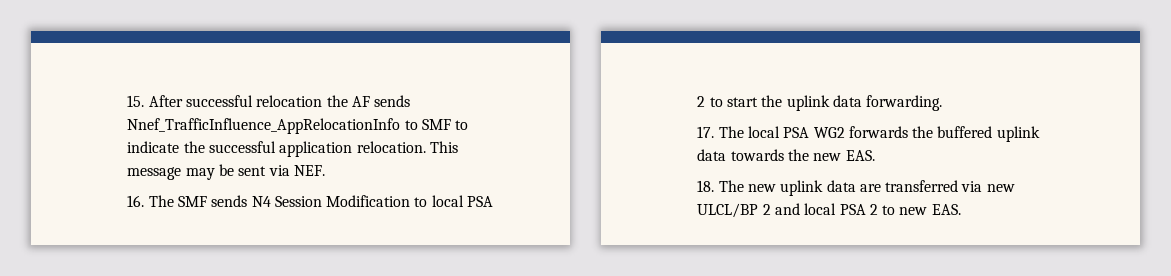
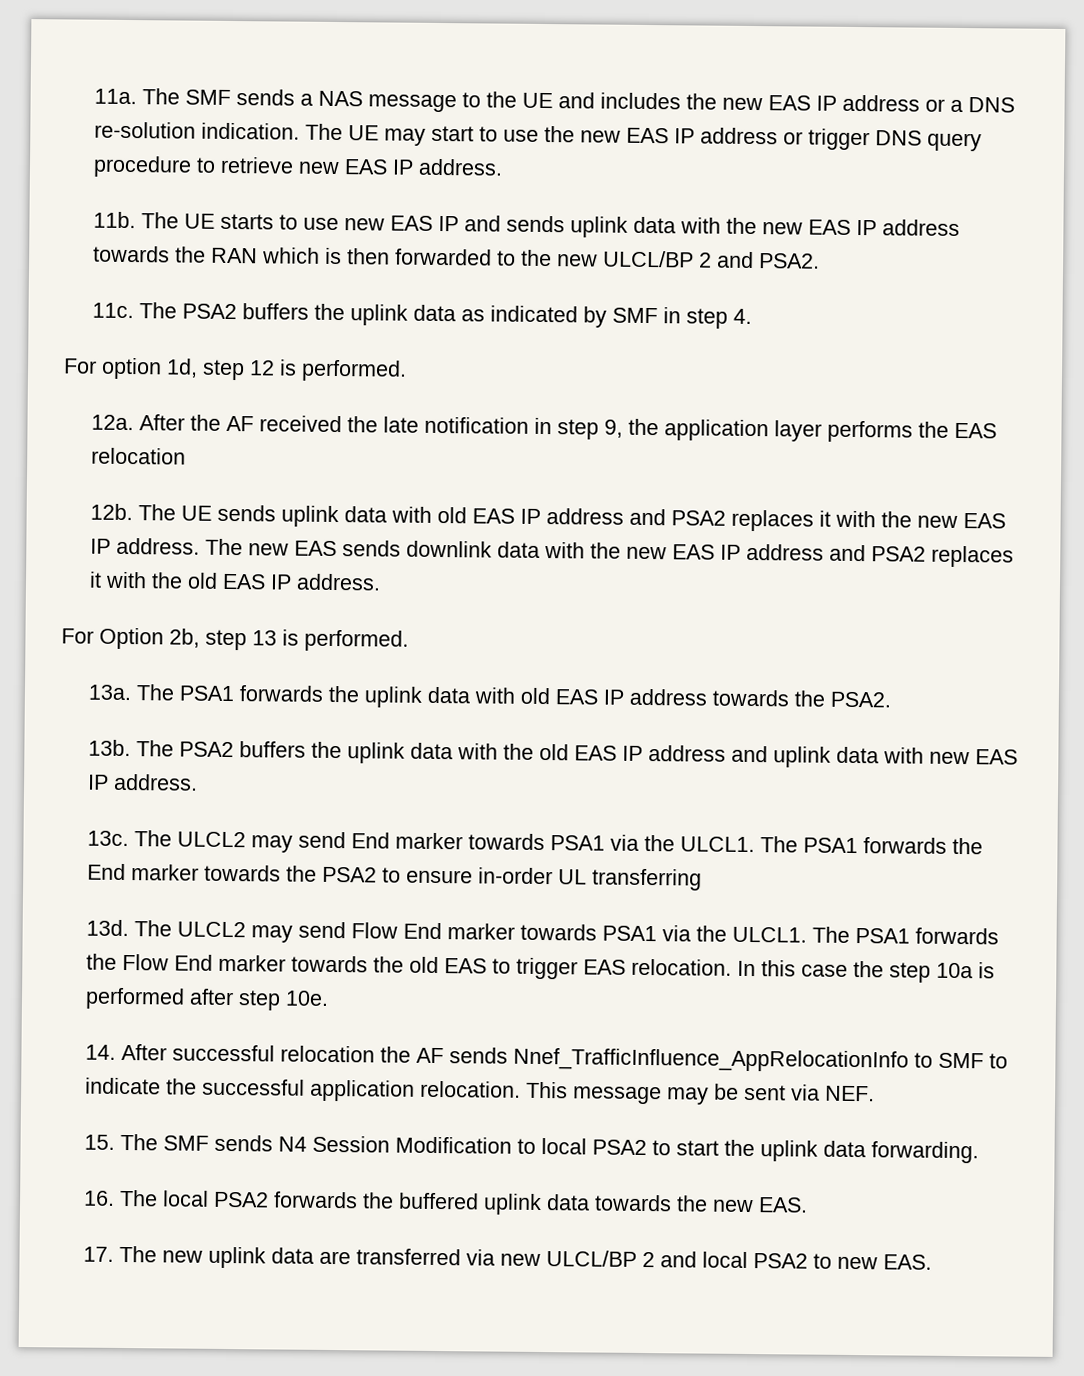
[127,95,145,107] 15. -> [94,88,1016,113] [94,121,983,152] [93,155,504,178] [93,211,961,238] [93,245,821,269] [92,302,753,329] [63,357,407,382] [91,414,998,443] [91,447,187,465] [90,503,1007,532] [90,537,1015,568] [89,571,382,591] [61,627,409,652] [88,684,892,708] [88,739,1019,768] [88,773,199,791] [87,830,984,855] [87,863,703,891] [86,919,1000,945] [86,953,996,983] [85,987,330,1011] [85,1044,117,1060] 11a. The SMF sends a NAS message to the UE and includes the new EAS IP address or a DNS re-solution indication. The UE may start to use the new EAS IP address or trigger DNS query procedure to retrieve new EAS IP address. // 11b. The UE starts to use new EAS IP and sends uplink data with the new EAS IP address towards the RAN which is then forwarded to the new ULCL/BP 2 and PSA2. // 11c. The PSA2 buffers the uplink data as indicated by SMF in step 4. // For option 1d, step 12 is performed. // 12a. After the AF received the late notification in step 9, the application layer performs the EAS relocation // 12b. The UE sends uplink data with old EAS IP address and PSA2 replaces it with the new EAS IP address. The new EAS sends downlink data with the new EAS IP address and PSA2 replaces it with the old EAS IP address. // For Option 2b, step 13 is performed. // 13a. The PSA1 forwards the uplink data with old EAS IP address towards the PSA2. // 13b. The PSA2 buffers the uplink data with the old EAS IP address and uplink data with new EAS IP address. // 13c. The ULCL2 may send End marker towards PSA1 via the ULCL1. The PSA1 forwards the End marker towards the PSA2 to ensure in-order UL transferring // 13d. The ULCL2 may send Flow End marker towards PSA1 via the ULCL1. The PSA1 forwards the Flow End marker towards the old EAS to trigger EAS relocation. In this case the step 10a is performed after step 10e. // 14.
[127,195,145,207] 16. -> [84,1134,116,1150] 15.
[467,196,494,207] [697,96,706,107] PSA 2 -> [592,1139,648,1156] PSA2
[697,126,715,138] 17. -> [84,1190,116,1206] 16.
[783,127,845,138] PSA WG2 -> [214,1191,270,1208] PSA2
[697,180,715,192] 18. -> [83,1246,115,1262] 17.
[839,204,878,215] PSA 2 -> [753,1253,809,1269] PSA2

